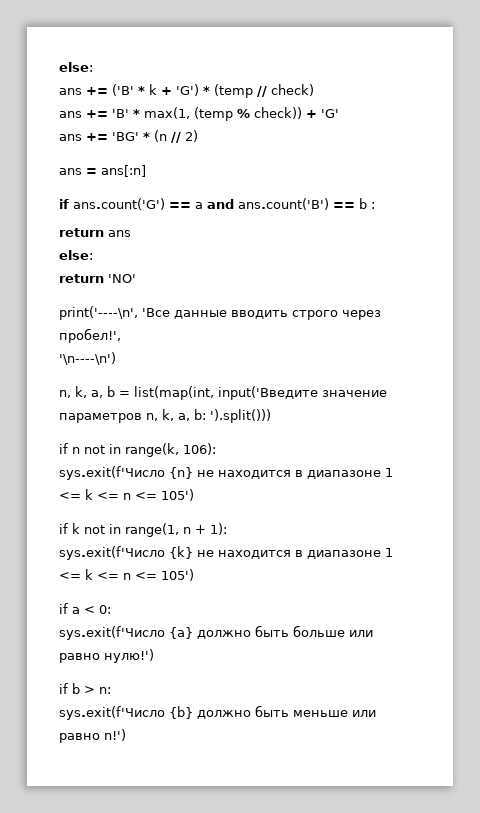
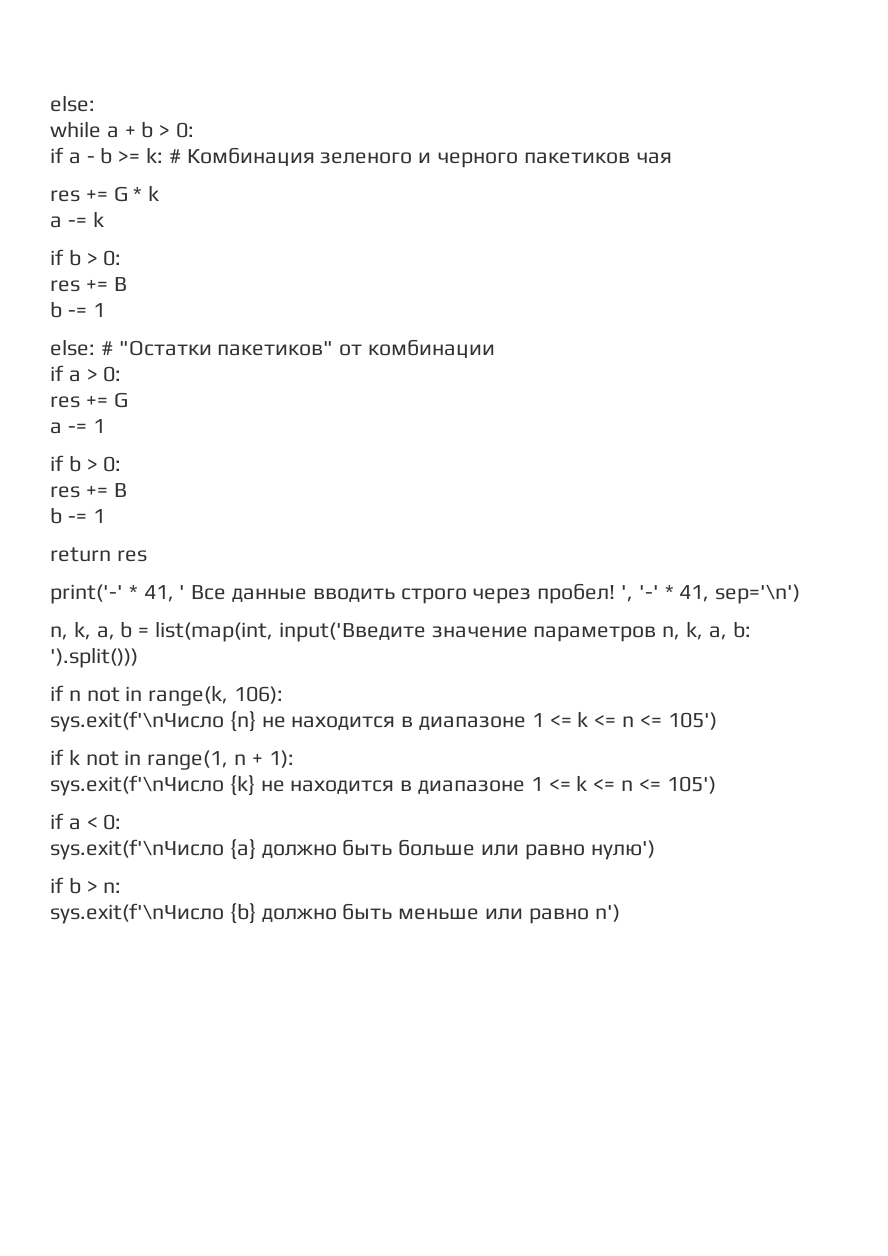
[59,62,93,72] [59,84,314,98] [59,107,339,121] [59,130,198,143] [59,165,146,177] [59,198,375,210] [59,228,131,237] [59,250,93,260] [59,274,136,283] [59,306,381,320] [59,328,121,343] [59,352,116,365] else: // ans += ('B' * k + 'G') * (temp // check) // ans += 'B' * max(1, (temp % check)) + 'G' // ans += 'BG' * (n // 2) // ans = ans[:n] // if ans.count('G') == a and ans.count('B') == b : // return ans // else: // return 'NO' // print('----\n', 'Все данные вводить строго через пробел!', // '\n----\n') -> [50,95,95,112] [50,121,195,138] [50,147,672,168] [50,185,160,202] [50,211,104,228] [50,249,122,266] [50,277,127,292] [50,301,105,318] [50,339,496,358] [50,365,122,382] [50,392,128,408] [50,419,105,434] [50,455,122,472] [50,483,127,498] [50,507,105,524] [50,547,147,562] [50,583,801,604] else: // while a + b > 0: // if a - b >= k: # Комбинация зеленого и черного пакетиков чая // res += G * k // a -= k // if b > 0: // res += B // b -= 1 // else: # "Остатки пакетиков" от комбинации // if a > 0: // res += G // a -= 1 // if b > 0: // res += B // b -= 1 // return res // print('-' * 41, ' Все данные вводить строго через пробел! ', '-' * 41, sep='\n')
[59,466,165,480] sys.exit(f'Число -> [50,711,224,732] sys.exit(f'\nЧисло
[59,546,165,560] sys.exit(f'Число -> [50,775,224,796] sys.exit(f'\nЧисло
[59,626,165,640] sys.exit(f'Число -> [50,839,224,860] sys.exit(f'\nЧисло
[104,649,154,663] нулю!') -> [590,840,655,860] нулю')
[59,706,165,720] sys.exit(f'Число -> [50,903,224,924] sys.exit(f'\nЧисло
[104,729,126,741] n!') -> [594,904,620,922] n')

